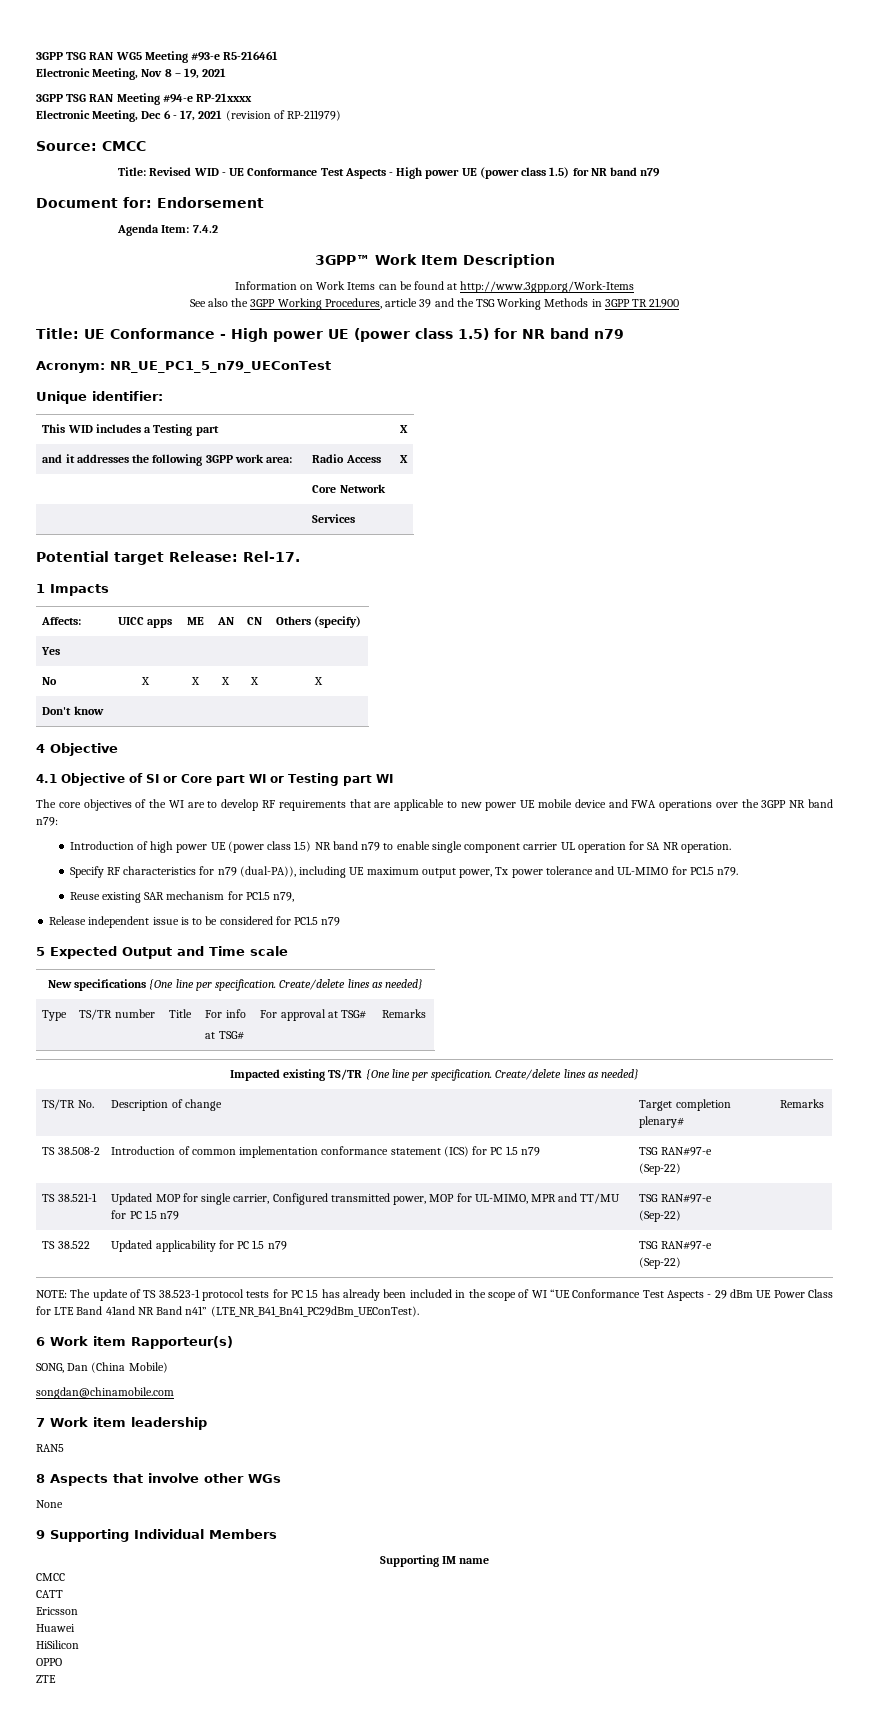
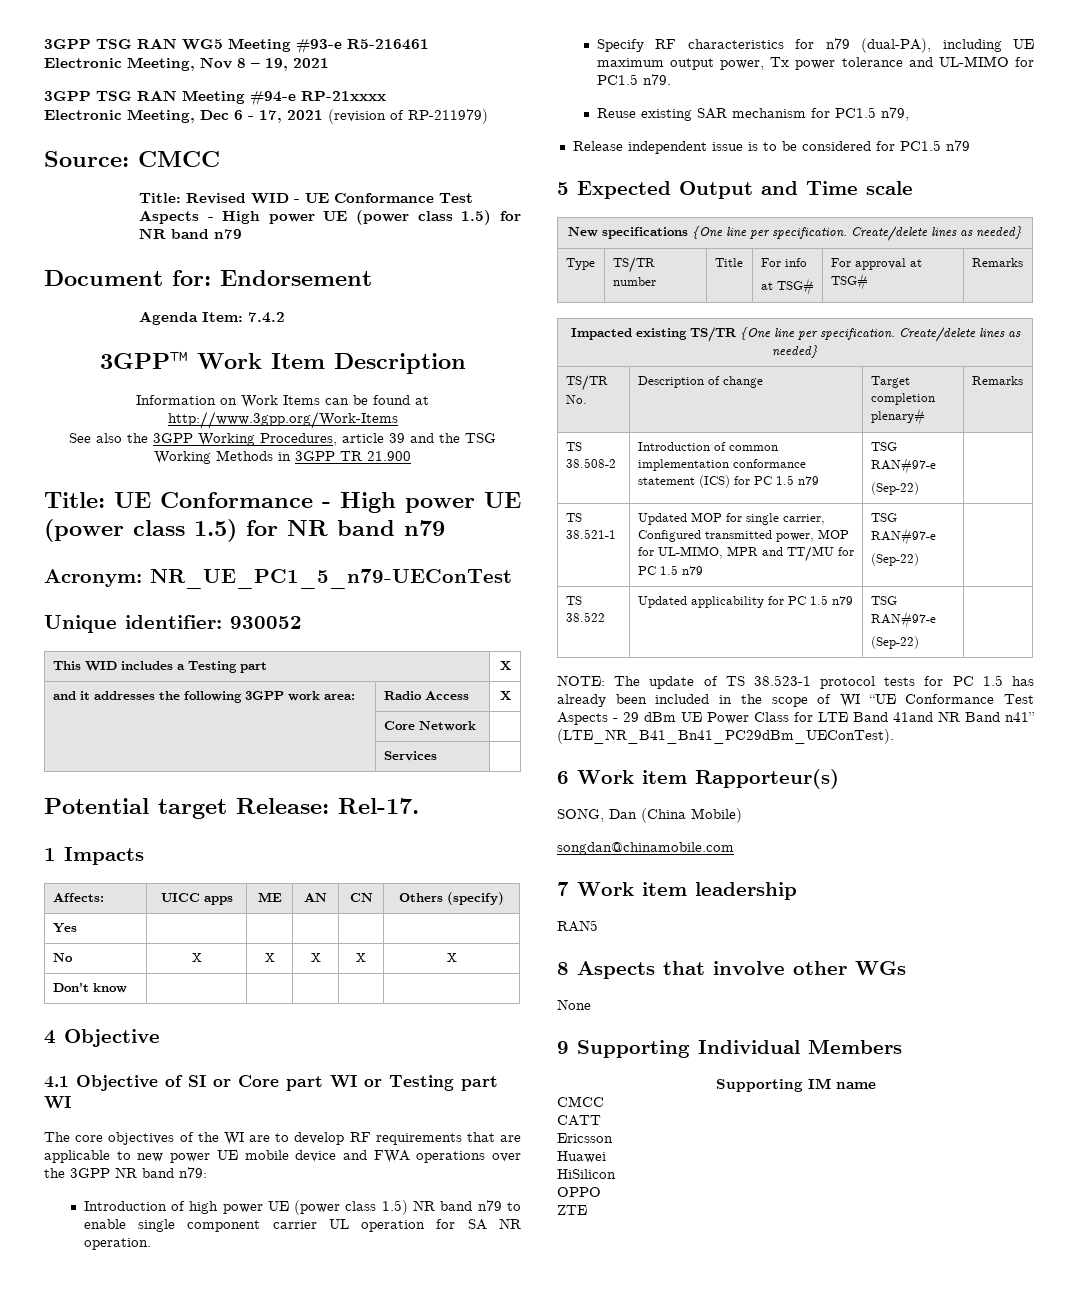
[110,361,331,373] NR_UE_PC1_5_n79_UEConTest -> [150,569,512,589] NR_UE_PC1_5_n79-UEConTest
(163, 396) none -> [230,616,302,629] 930052
[239,866,296,877] (dual-PA)), -> [861,38,932,53] (dual-PA),

